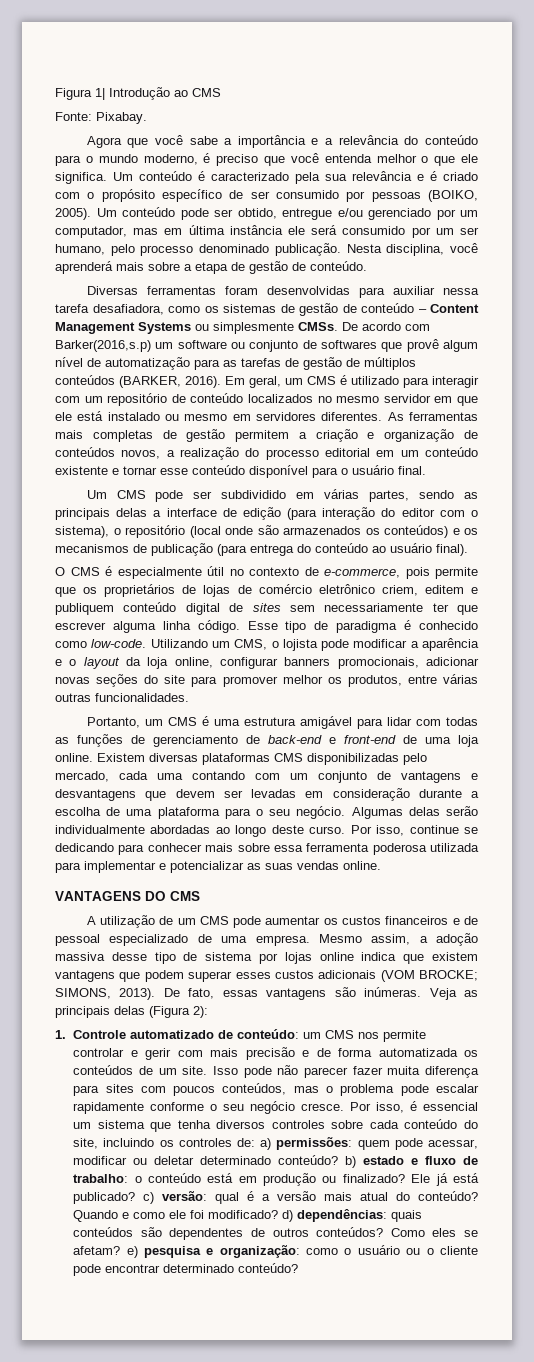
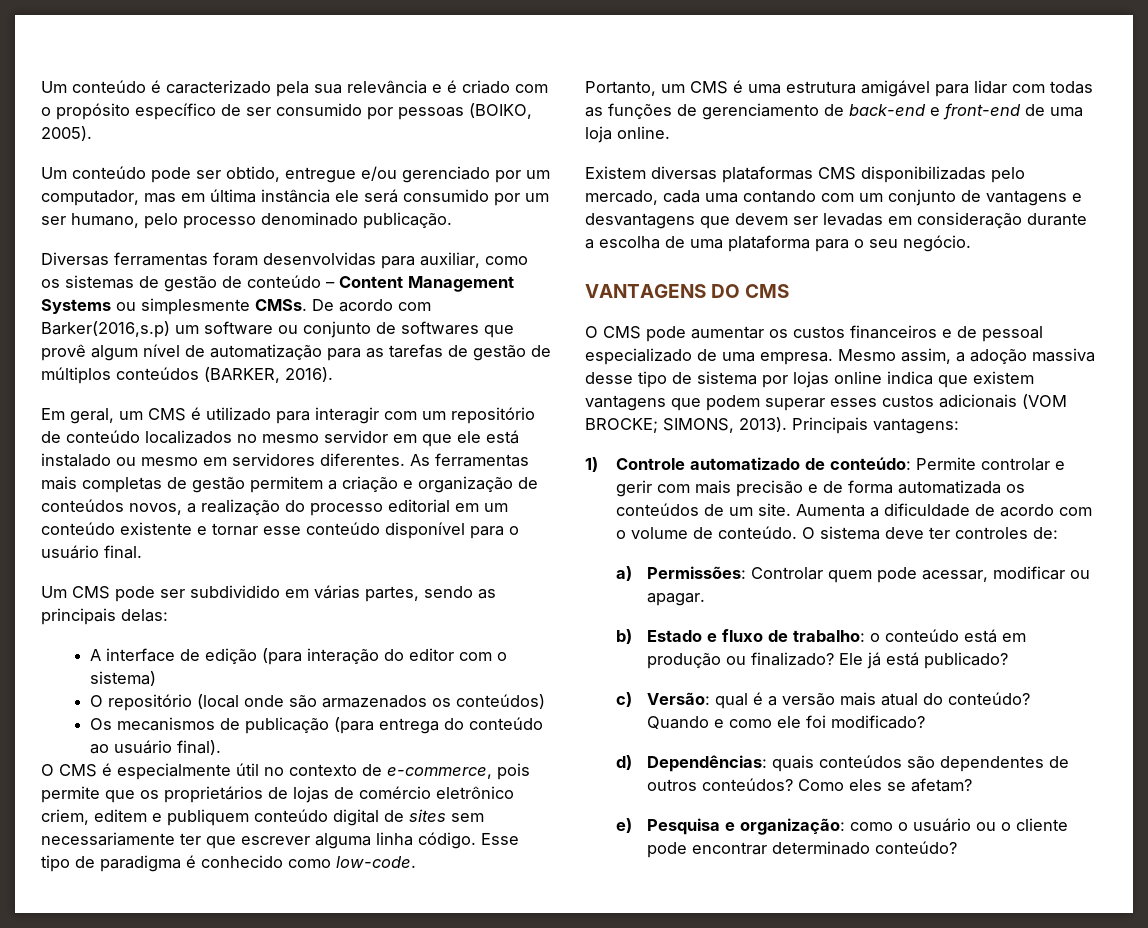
[55,87,221,100] [55,112,147,124] [86,135,478,148] [55,153,478,166] [55,172,107,184] Figura 1| Introdução ao CMS // Fonte: Pixabay. // Agora que você sabe a importância e a relevância do conteúdo para o mundo moderno, é preciso que você entenda melhor o que ele significa. -> (41, 87) none
(91, 214) none -> (92, 133) //
[346,243,479,256] [55,261,367,274] Nesta disciplina, você aprenderá mais sobre a etapa de gestão de conteúdo. -> (452, 220) none
[392,286,480,295] [55,304,164,315] auxiliar nessa tarefa desafiadora, -> [420,252,480,268] auxiliar,
(221, 382) none -> (333, 374) //
[116,508,162,517] delas a -> [121,609,168,622] [90,649,102,661] delas: // A
[55,526,121,538] sistema), o -> [90,671,157,686] [90,695,104,707] sistema) // O
[452,528,478,535] e os -> [90,718,113,730] // Os
[150,638,480,651] [55,657,479,669] [55,674,479,687] [55,693,189,702] Utilizando um CMS, o lojista pode modificar a aparência e o layout da loja online, configurar banners promocionais, adicionar novas seções do site para promover melhor os produtos, entre várias outras funcionalidades. -> (416, 862) none
(93, 757) none -> (670, 132) //
[351,806,478,819] [55,825,479,837] [55,843,479,855] [55,861,381,873] Algumas delas serão individualmente abordadas ao longo deste curso. Por isso, continue se dedicando para conhecer mais sobre essa ferramenta poderosa utilizada para implementar e potencializar as suas vendas online. -> (971, 243) none
[86,915,196,928] A utilização de um -> [585,326,598,338] O
[163,987,479,1000] [55,1006,208,1018] [55,1029,427,1042] De fato, essas vantagens são inúmeras. Veja as principais delas (Figura 2): // 1. Controle automatizado de conteúdo: um CMS nos permite -> [792,417,959,434] [585,457,976,472] Principais vantagens: // 1) Controle automatizado de conteúdo: Permite
[212,1065,480,1078] [73,1083,480,1096] [73,1101,478,1114] [73,1119,479,1132] [73,1138,174,1149] Isso pode não parecer fazer muita diferença para sites com poucos conteúdos, mas o problema pode escalar rapidamente conforme o seu negócio cresce. Por isso, é essencial um sistema que tenha diversos controles sobre cada conteúdo do site, incluindo os -> [795,503,1092,517] [615,526,950,540] Aumenta a dificuldade de acordo com o volume de conteúdo. O sistema deve ter
[260,1137,353,1150] a) permissões: -> [615,566,823,581] // a) Permissões: Controlar
[154,1155,405,1168] deletar determinado conteúdo? b) estado -> [646,593,705,606] [615,629,702,644] apagar. // b) Estado
[143,1191,208,1204] c) versão: -> [615,692,710,707] // c) Versão:
[282,1209,388,1222] d) dependências: -> [615,755,767,772] // d) Dependências:
[126,1246,201,1258] e) pesquisa -> [615,818,720,835] // e) Pesquisa

